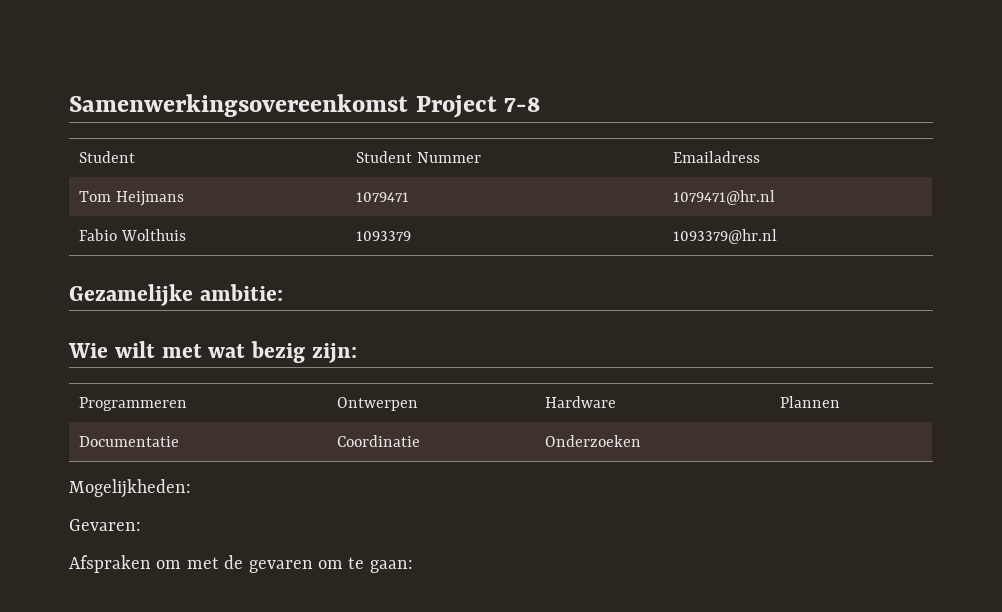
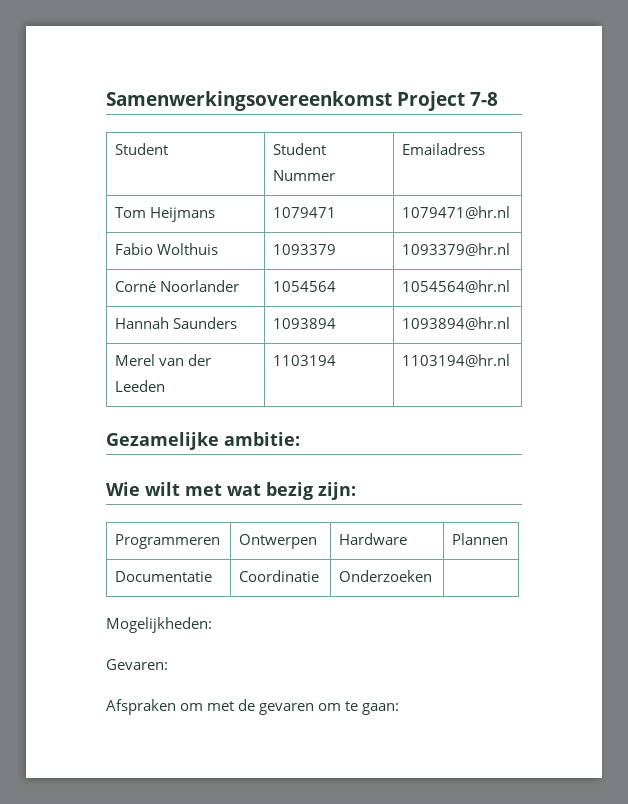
(777, 236) none -> [115,280,240,292] [273,281,337,292] [402,280,511,293] [115,317,238,329] [273,318,337,329] [402,317,511,330] [115,354,212,366] [115,380,166,392] [273,355,337,366] [402,354,511,367] // Corné Noorlander | 1054564 | 1054564@hr.nl // Hannah Saunders | 1093894 | 1093894@hr.nl // Merel van der Leeden | 1103194 | 1103194@hr.nl

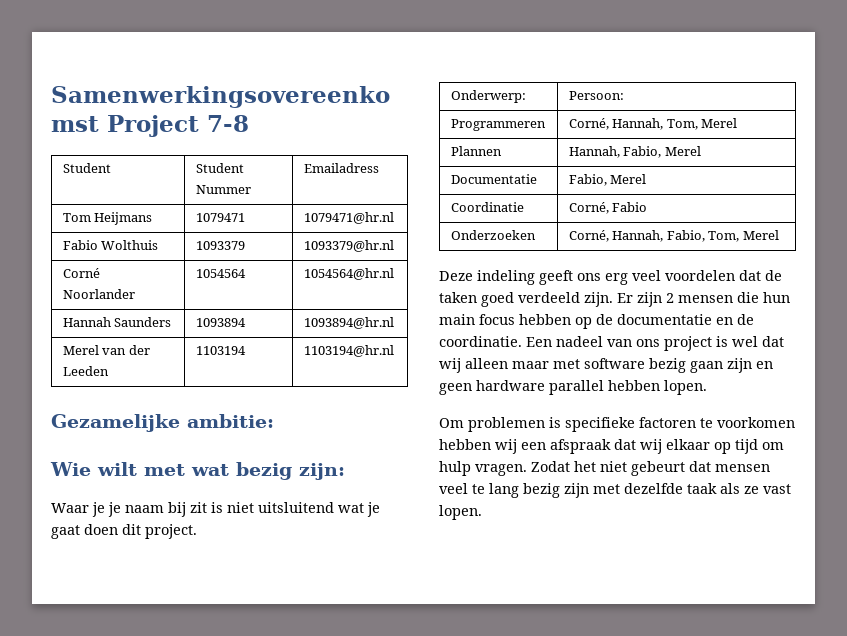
[115,534,221,549] [239,534,318,549] [339,533,408,545] [452,533,509,545] // Programmeren | Ontwerpen | Hardware | Plannen -> [51,502,380,517] [51,524,197,539] [450,90,526,103] [568,91,624,100] [450,119,546,131] [568,118,738,130] [450,146,502,156] [568,146,701,158] // Waar je je naam bij zit is niet uitsluitend wat je gaat doen dit project. // Onderwerp: | Persoon: // Programmeren | Corné, Hannah, Tom, Merel // Plannen | Hannah, Fabio, Merel
(213, 576) none -> [568,174,647,186] Fabio, Merel //
(320, 576) none -> [568,202,648,214] Corné, Fabio //
[106,617,212,633] [106,659,168,670] [106,699,400,715] // Mogelijkheden: // Gevaren: // Afspraken om met de gevaren om te gaan: -> [568,230,779,242] [439,270,782,285] [439,292,790,307] [439,314,754,329] [439,336,784,351] [439,358,773,373] [439,380,707,395] [439,417,795,432] [439,439,784,454] [439,461,770,476] [439,483,791,498] [439,505,482,520] Corné, Hannah, Fabio, Tom, Merel // Deze indeling geeft ons erg veel voordelen dat de taken goed verdeeld zijn. Er zijn 2 mensen die hun main focus hebben op de documentatie en de coordinatie. Een nadeel van ons project is wel dat wij alleen maar met software bezig gaan zijn en geen hardware parallel hebben lopen. // Om problemen is specifieke factoren te voorkomen hebben wij een afspraak dat wij elkaar op tijd om hulp vragen. Zodat het niet gebeurt dat mensen veel te lang bezig zijn met dezelfde taak als ze vast lopen.

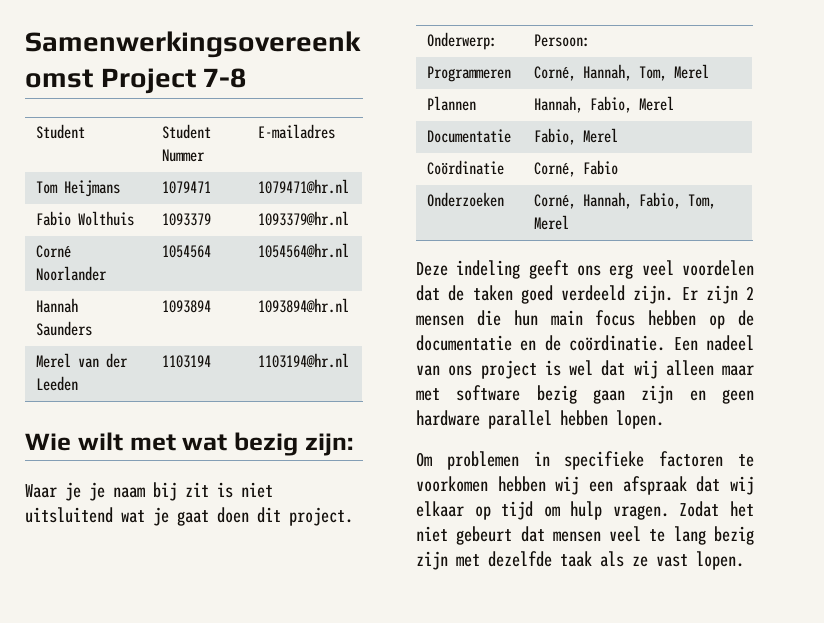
[303,163,379,173] Emailadress -> [258,124,336,139] E-mailadres
[51,414,274,432] // Gezamelijke ambitie: -> (350, 360) none
[450,202,524,212] Coordinatie -> [427,160,505,175] Coördinatie
[439,336,522,347] coordinatie. -> [569,335,666,351] coördinatie.
[549,417,561,428] is -> [533,451,550,466] in

